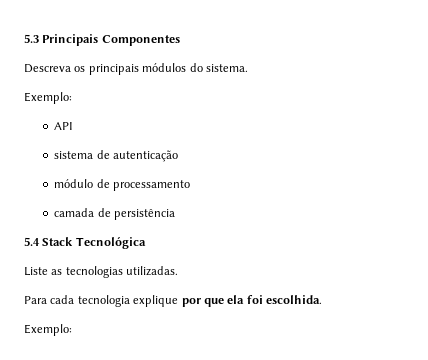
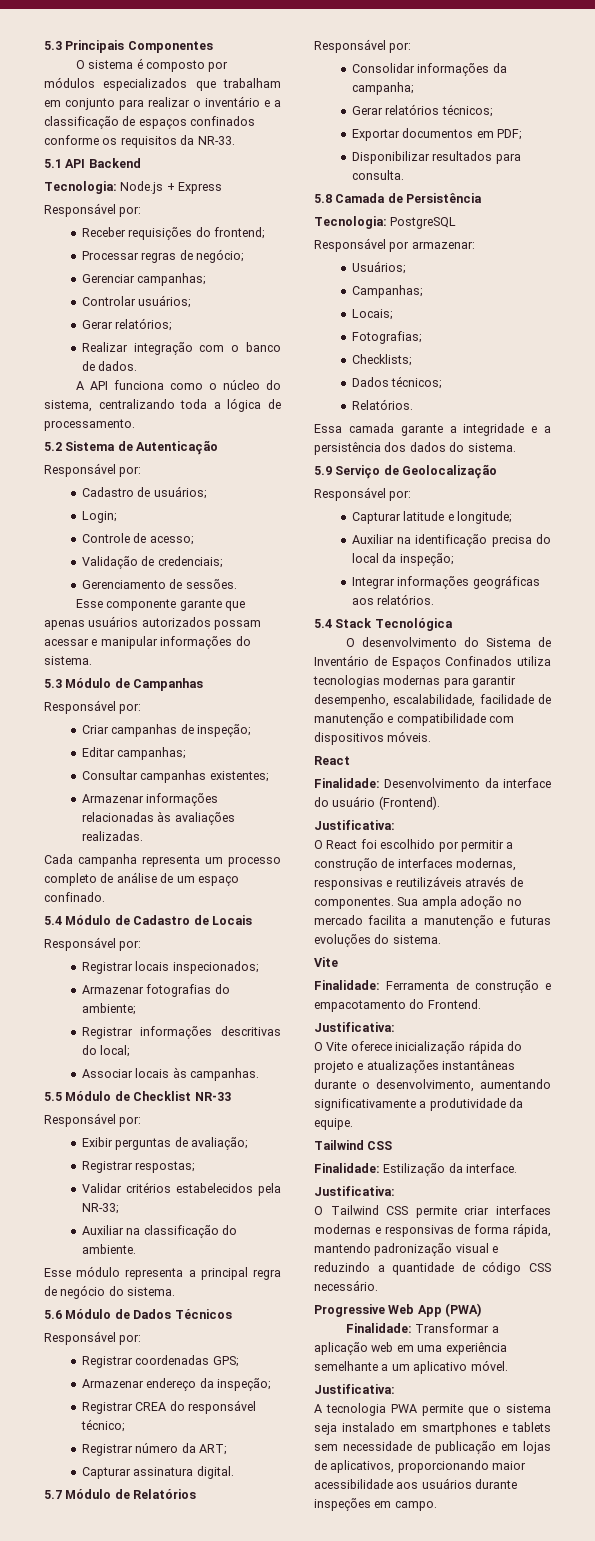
[24,63,248,75] [24,92,72,104] [54,122,74,130] [54,150,178,162] [54,179,190,191] [54,208,175,220] [24,237,146,249] [24,266,179,278] [24,295,322,307] [24,324,72,336] Descreva os principais módulos do sistema. // Exemplo: // API // sistema de autenticação // módulo de processamento // camada de persistência // 5.4 Stack Tecnológica // Liste as tecnologias utilizadas. // Para cada tecnologia explique por que ela foi escolhida. // Exemplo: -> [75,58,229,72] [44,77,281,91] [44,96,281,110] [44,116,256,129] [44,135,235,148] [44,158,141,168] [44,181,223,194] [44,203,142,217] [81,227,266,240] [81,249,245,263] [81,273,207,286] [81,295,192,308] [81,318,173,331] [81,342,282,355] [81,361,138,371] [75,380,281,390] [44,398,281,412] [44,419,135,431] [44,440,219,455] [44,463,142,477] [81,486,207,499] [81,511,117,523] [81,533,194,545] [81,556,223,569] [81,579,237,589] [75,599,245,611] [44,616,262,630] [44,636,251,649] [44,656,92,665] [44,678,204,691] [44,700,142,714] [81,724,252,737] [81,747,187,760] [81,770,269,783] [81,793,219,806] [81,811,235,825] [81,831,143,841] [44,854,281,867] [44,872,239,886] [44,892,105,902] [44,915,252,925] [44,937,142,951] [81,961,259,974] [81,984,230,997] [81,1003,136,1015] [81,1026,281,1039] [81,1045,131,1057] [81,1067,260,1081] [44,1091,231,1101] [44,1113,142,1127] [81,1137,249,1150] [81,1161,196,1173] [81,1182,281,1196] [81,1203,119,1214] [81,1225,238,1238] [81,1244,136,1254] [44,1266,281,1280] [44,1285,176,1299] [44,1309,232,1319] [44,1331,142,1345] [81,1355,239,1368] [81,1378,272,1391] [81,1400,257,1414] [80,1419,125,1432] [81,1443,228,1456] [81,1466,234,1479] [44,1489,197,1499] [314,39,412,53] [351,63,507,76] [351,82,414,95] [351,104,493,117] [351,128,523,141] [351,151,521,164] [351,170,404,180] [314,193,483,203] [314,216,457,229] [314,238,475,252] [351,261,406,274] [351,285,423,298] [351,309,393,320] [351,331,422,344] [351,354,412,366] [351,376,443,389] [351,399,413,410] [314,423,551,436] [314,442,516,455] [314,464,498,479] [314,487,412,501] [351,511,513,524] [351,534,551,547] [351,553,454,566] [351,575,540,589] [351,594,435,605] [314,618,453,631] [345,637,551,647] [314,655,551,669] [313,675,517,688] [314,694,551,707] [314,713,515,726] [314,731,432,745] [314,756,350,765] [314,778,551,788] [314,796,440,810] [314,820,395,830] [314,839,514,852] [314,858,517,871] [314,876,523,890] [314,896,522,909] [314,915,551,928] [314,934,441,947] [314,957,338,967] [314,980,551,993] [314,999,481,1012] [314,1022,395,1032] [314,1040,522,1054] [314,1060,516,1073] [314,1079,551,1092] [314,1098,524,1111] [314,1118,353,1130] [314,1140,393,1150] [314,1163,518,1176] [314,1186,395,1196] [314,1205,551,1218] [314,1223,551,1237] [314,1243,499,1256] [314,1261,551,1275] [314,1280,378,1291] [314,1303,482,1317] [345,1323,499,1333] [314,1342,507,1355] [314,1360,508,1374] [314,1384,395,1394] [314,1403,551,1416] [314,1422,551,1435] [314,1441,551,1454] [314,1460,527,1473] [314,1478,518,1489] [314,1498,437,1511] O sistema é composto por módulos especializados que trabalham em conjunto para realizar o inventário e a classificação de espaços confinados conforme os requisitos da NR-33. // 5.1 API Backend // Tecnologia: Node.js + Express // Responsável por: // Receber requisições do frontend; // Processar regras de negócio; // Gerenciar campanhas; // Controlar usuários; // Gerar relatórios; // Realizar integração com o banco de dados. // A API funciona como o núcleo do sistema, centralizando toda a lógica de processamento. // 5.2 Sistema de Autenticação // Responsável por: // Cadastro de usuários; // Login; // Controle de acesso; // Validação de credenciais; // Gerenciamento de sessões. // Esse componente garante que apenas usuários autorizados possam acessar e manipular informações do sistema. // 5.3 Módulo de Campanhas // Responsável por: // Criar campanhas de inspeção; // Editar campanhas; // Consultar campanhas existentes; // Armazenar informações relacionadas às avaliações realizadas. // Cada campanha representa um processo completo de análise de um espaço confinado. // 5.4 Módulo de Cadastro de Locais // Responsável por: // Registrar locais inspecionados; // Armazenar fotografias do ambiente; // Registrar informações descritivas do local; // Associar locais às campanhas. // 5.5 Módulo de Checklist NR-33 // Responsável por: // Exibir perguntas de avaliação; // Registrar respostas; // Validar critérios estabelecidos pela NR-33; // Auxiliar na classificação do ambiente. // Esse módulo representa a principal regra de negócio do sistema. // 5.6 Módulo de Dados Técnicos // Responsável por: // Registrar coordenadas GPS; // Armazenar endereço da inspeção; // Registrar CREA do responsável técnico; // Registrar número da ART; // Capturar assinatura digital. // 5.7 Módulo de Relatórios // Responsável por: // Consolidar informações da campanha; // Gerar relatórios técnicos; // Exportar documentos em PDF; // Disponibilizar resultados para consulta. // 5.8 Camada de Persistência // Tecnologia: PostgreSQL // Responsável por armazenar: // Usuários; // Campanhas; // Locais; // Fotografias; // Checklists; // Dados técnicos; // Relatórios. // Essa camada garante a integridade e a persistência dos dados do sistema. // 5.9 Serviço de Geolocalização // Responsável por: // Capturar latitude e longitude; // Auxiliar na identificação precisa do local da inspeção; // Integrar informações geográficas aos relatórios. // 5.4 Stack Tecnológica // O desenvolvimento do Sistema de Inventário de Espaços Confinados utiliza tecnologias modernas para garantir desempenho, escalabilidade, facilidade de manutenção e compatibilidade com dispositivos móveis. // React // Finalidade: Desenvolvimento da interface do usuário (Frontend). // Justificativa: // O React foi escolhido por permitir a construção de interfaces modernas, responsivas e reutilizáveis através de componentes. Sua ampla adoção no mercado facilita a manutenção e futuras evoluções do sistema. // Vite // Finalidade: Ferramenta de construção e empacotamento do Frontend. // Justificativa: // O Vite oferece inicialização rápida do projeto e atualizações instantâneas durante o desenvolvimento, aumentando significativamente a produtividade da equipe. // Tailwind CSS // Finalidade: Estilização da interface. // Justificativa: // O Tailwind CSS permite criar interfaces modernas e responsivas de forma rápida, mantendo padronização visual e reduzindo a quantidade de código CSS necessário. // Progressive Web App (PWA) // Finalidade: Transformar a aplicação web em uma experiência semelhante a um aplicativo móvel. // Justificativa: // A tecnologia PWA permite que o sistema seja instalado em smartphones e tablets sem necessidade de publicação em lojas de aplicativos, proporcionando maior acessibilidade aos usuários durante inspeções em campo.

